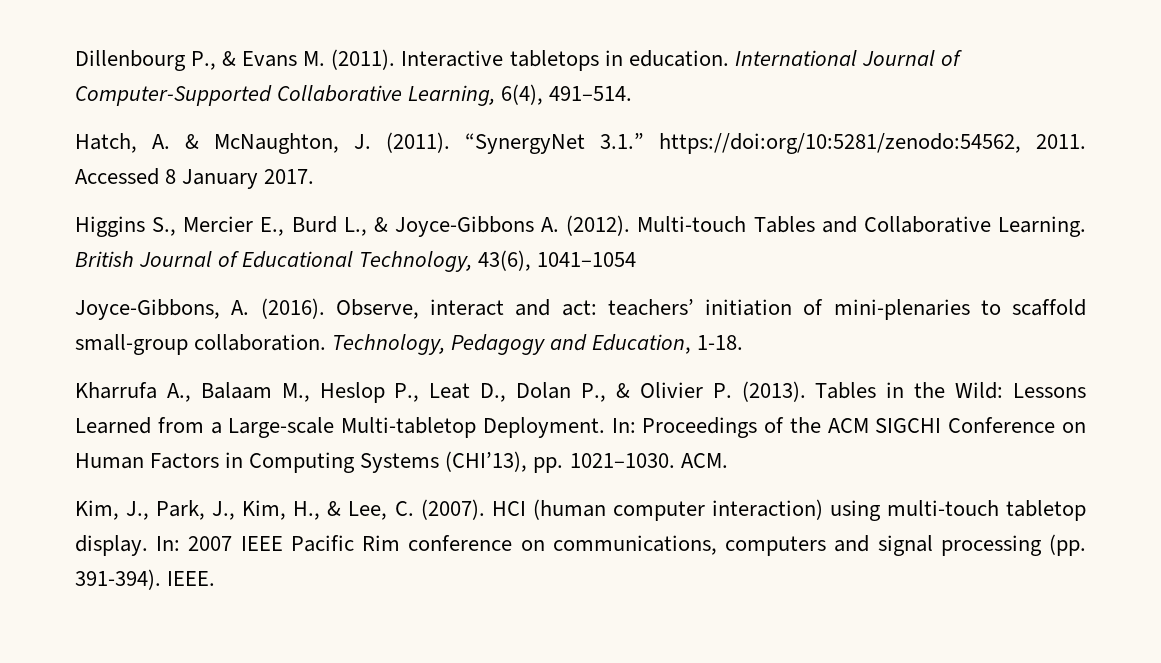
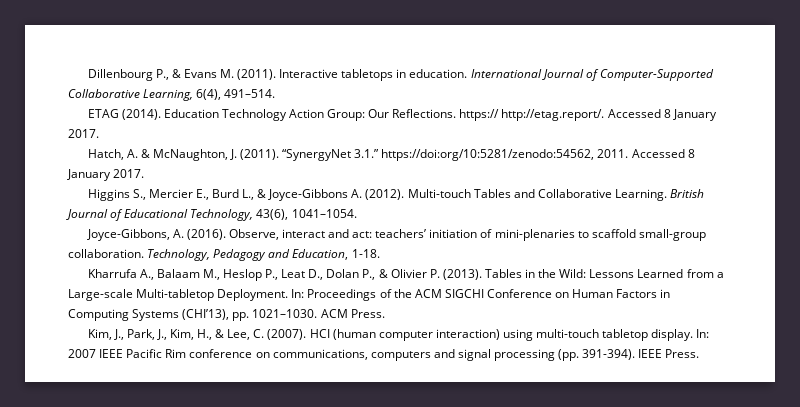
(633, 93) none -> [87,109,717,121] [68,129,99,138] // ETAG (2014). Education Technology Action Group: Our Reflections. https:// http://etag.report/. Accessed 8 January 2017.
[537,252,637,267] 1041–1054 -> [291,209,357,218] 1041–1054.
[680,453,728,468] ACM. -> [320,309,385,318] ACM Press.
[167,571,216,586] IEEE. -> [638,349,700,358] IEEE Press.

